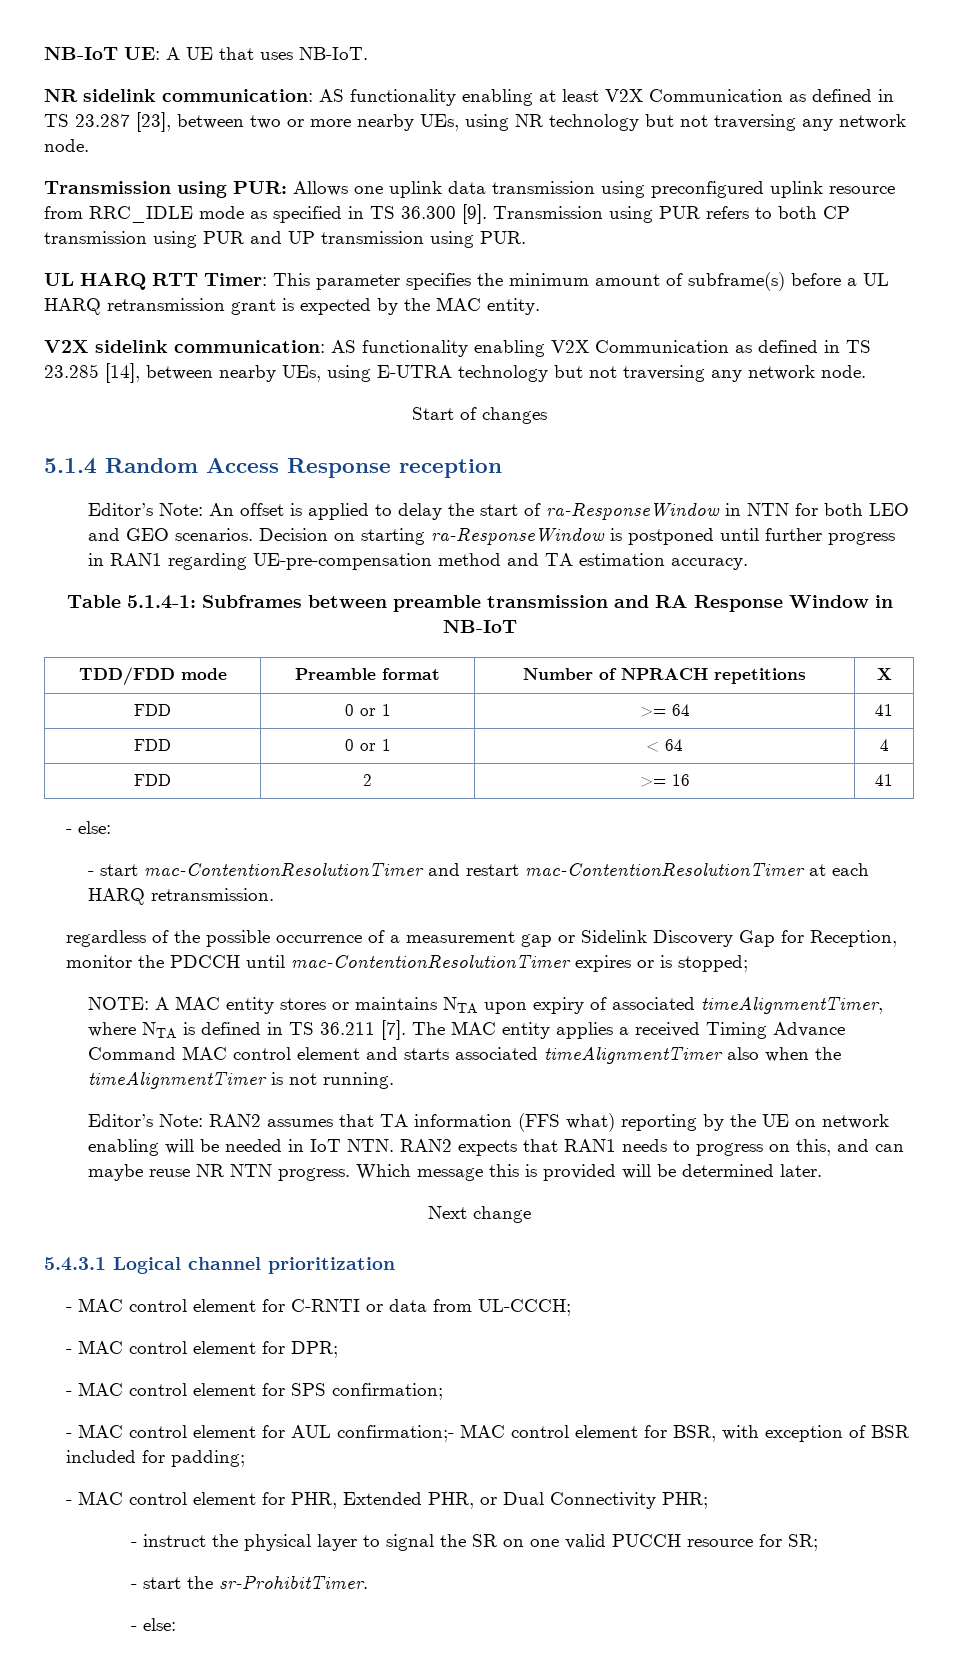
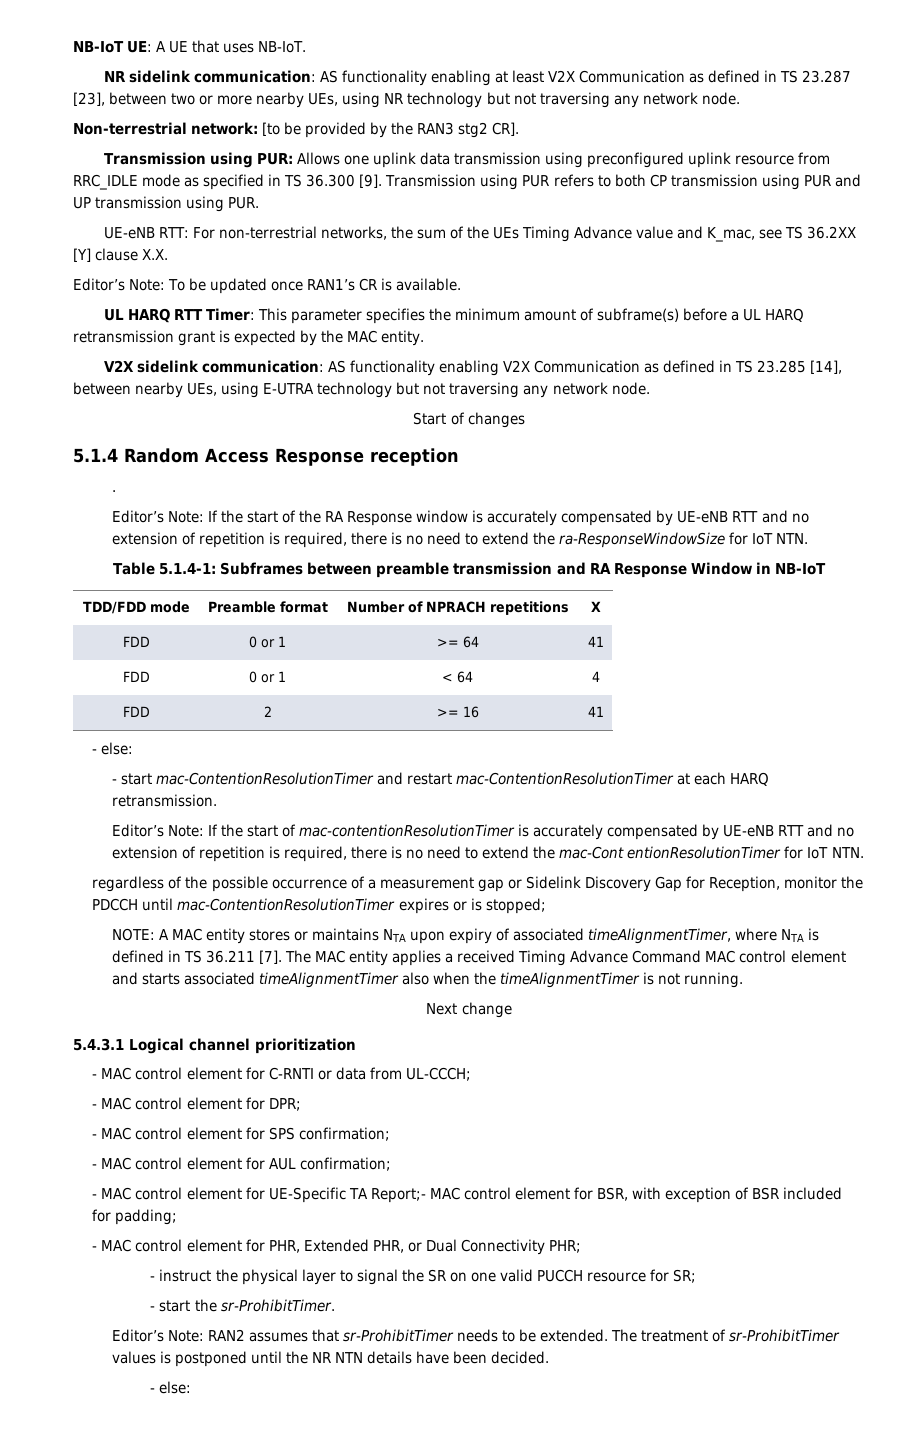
(89, 145) none -> [73,122,520,138] // Non-terrestrial network: [to be provided by the RAN3 stg2 CR].
(526, 237) none -> [103,226,857,242] [73,248,169,262] [73,278,462,294] // UE-eNB RTT: For non-terrestrial networks, the sum of the UEs Timing Advance value and K_mac, see TS 36.2XX [Y] clause X.X. // Editor’s Note: To be updated once RAN1’s CR is available.
[87,503,909,520] [87,528,895,545] [87,553,748,570] // Editor’s Note: An offset is applied to delay the start of ra-ResponseWindow in NTN for both LEO and GEO scenarios. Decision on starting ra-ResponseWindow is postponed until further progress in RAN1 regarding UE-pre-compensation method and TA estimation accuracy. -> [111,490,116,492] [111,510,809,526] [111,532,809,548] // . // Editor’s Note: If the start of the RA Response window is accurately compensated by UE-eNB RTT and no extension of repetition is required, there is no need to extend the ra-ResponseWindowSize for IoT NTN.
(274, 894) none -> [111,824,855,840] [111,846,864,862] // Editor’s Note: If the start of mac-contentionResolutionTimer is accurately compensated by UE-eNB RTT and no extension of repetition is required, there is no need to extend the mac-Cont entionResolutionTimer for IoT NTN.
[87,1113,889,1132] [87,1139,904,1156] [87,1164,822,1181] // Editor’s Note: RAN2 assumes that TA information (FFS what) reporting by the UE on network enabling will be needed in IoT NTN. RAN2 expects that RAN1 needs to progress on this, and can maybe reuse NR NTN progress. Which message this is provided will be determined later. -> (744, 980) none
[336,1425,454,1442] confirmation;- -> [299,1157,391,1171] [92,1187,426,1203] confirmation; // - MAC control element for UE-Specific TA Report;-
(369, 1582) none -> [111,1329,841,1342] [111,1351,550,1367] // Editor’s Note: RAN2 assumes that sr-ProhibitTimer needs to be extended. The treatment of sr-ProhibitTimer values is postponed until the NR NTN details have been decided.

